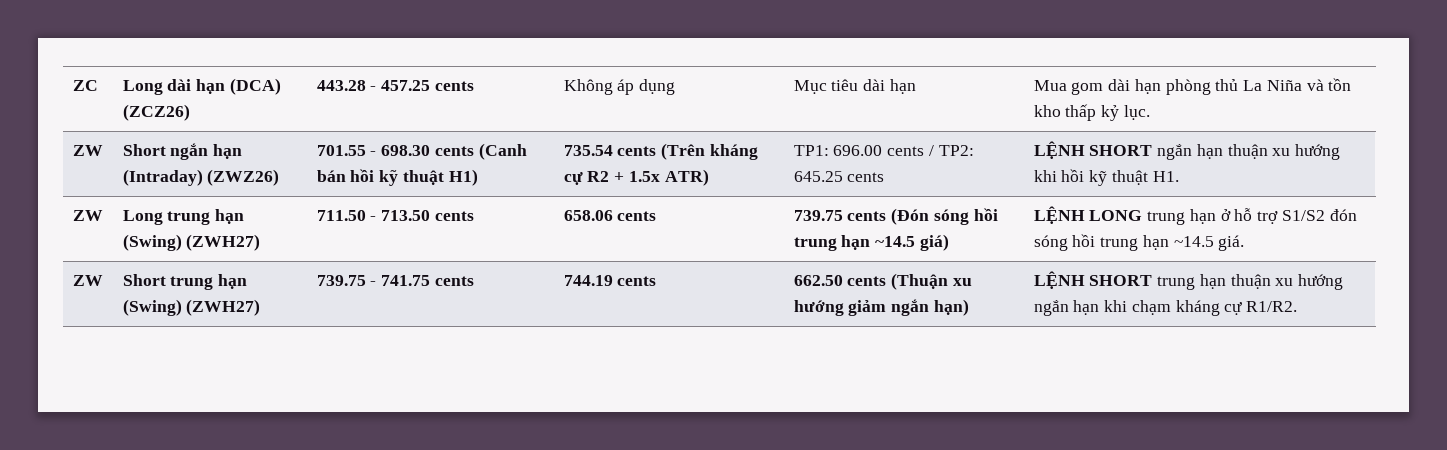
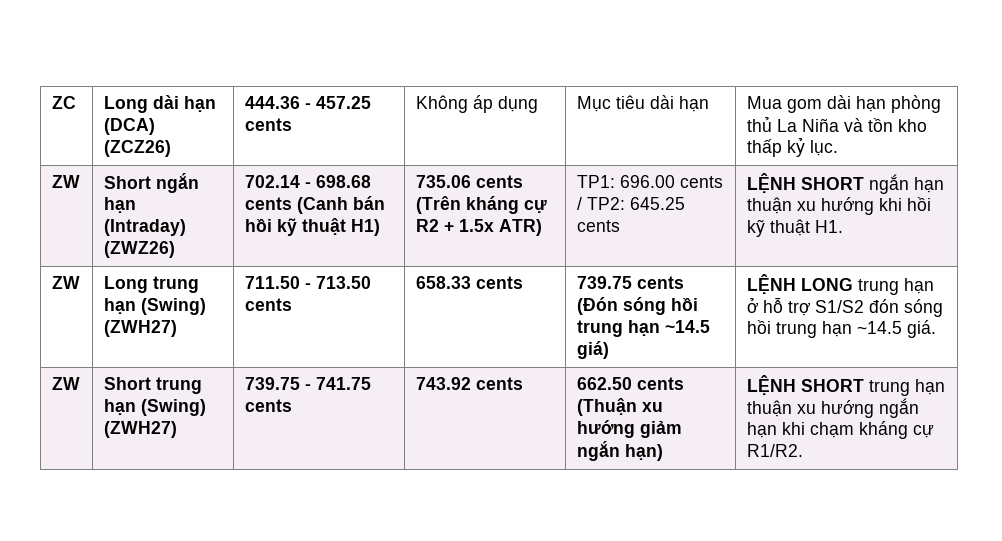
[316,80,366,91] 443.28 -> [244,96,300,109] 444.36
[316,145,431,156] 701.55 - 698.30 -> [244,175,371,188] 702.14 - 698.68
[563,145,613,156] 735.54 -> [415,175,471,188] 735.06
[563,210,613,221] 658.06 -> [415,276,471,289] 658.33
[563,275,613,286] 744.19 -> [415,377,471,390] 743.92

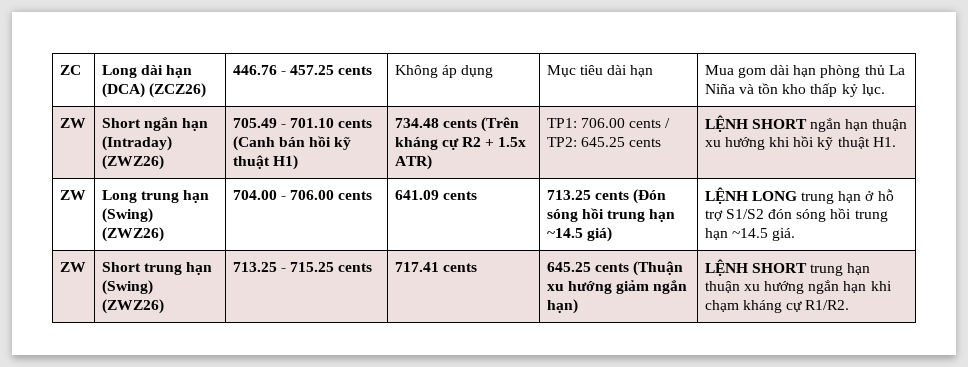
[244,96,300,109] 444.36 -> [232,65,277,75] 446.76
[244,175,371,188] 702.14 - 698.68 -> [232,118,334,128] 705.49 - 701.10
[415,175,471,188] 735.06 -> [394,118,439,128] 734.48
[619,175,675,188] 696.00 -> [580,118,625,128] 706.00
[103,320,177,337] [244,276,371,289] [244,298,292,311] [415,276,523,289] [576,276,632,289] (ZWH27) | 711.50 - 713.50 cents | 658.33 cents | 739.75 -> [101,227,164,242] [232,190,373,200] [394,190,477,200] [546,190,591,200] (ZWZ26) | 704.00 - 706.00 cents | 641.09 cents | 713.25
[103,421,177,438] [244,377,371,390] [244,399,292,412] [415,377,523,390] [576,377,632,390] (ZWH27) | 739.75 - 741.75 cents | 743.92 cents | 662.50 -> [101,299,164,314] [232,262,373,272] [394,262,477,272] [546,262,591,272] (ZWZ26) | 713.25 - 715.25 cents | 717.41 cents | 645.25

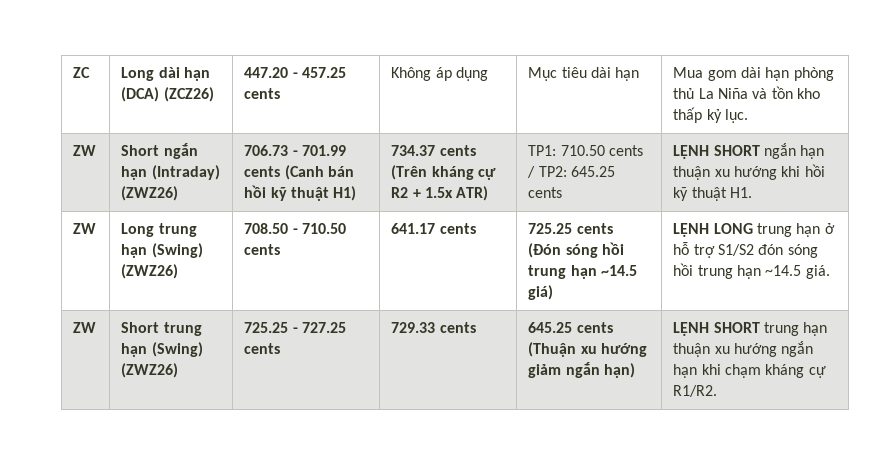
[232,65,277,75] 446.76 -> [244,67,289,78] 447.20
[232,118,334,128] 705.49 - 701.10 -> [244,145,347,156] 706.73 - 701.99
[394,118,439,128] 734.48 -> [391,145,436,156] 734.37
[580,118,625,128] 706.00 -> [560,145,605,156] 710.50
[232,190,373,200] [394,190,477,200] [546,190,591,200] 704.00 - 706.00 cents | 641.09 cents | 713.25 -> [244,223,347,234] [244,244,281,255] [391,223,476,234] [528,223,573,234] 708.50 - 710.50 cents | 641.17 cents | 725.25
[232,262,373,272] [394,262,439,272] 713.25 - 715.25 cents | 717.41 -> [244,322,347,333] [244,343,281,354] [391,322,436,333] 725.25 - 727.25 cents | 729.33

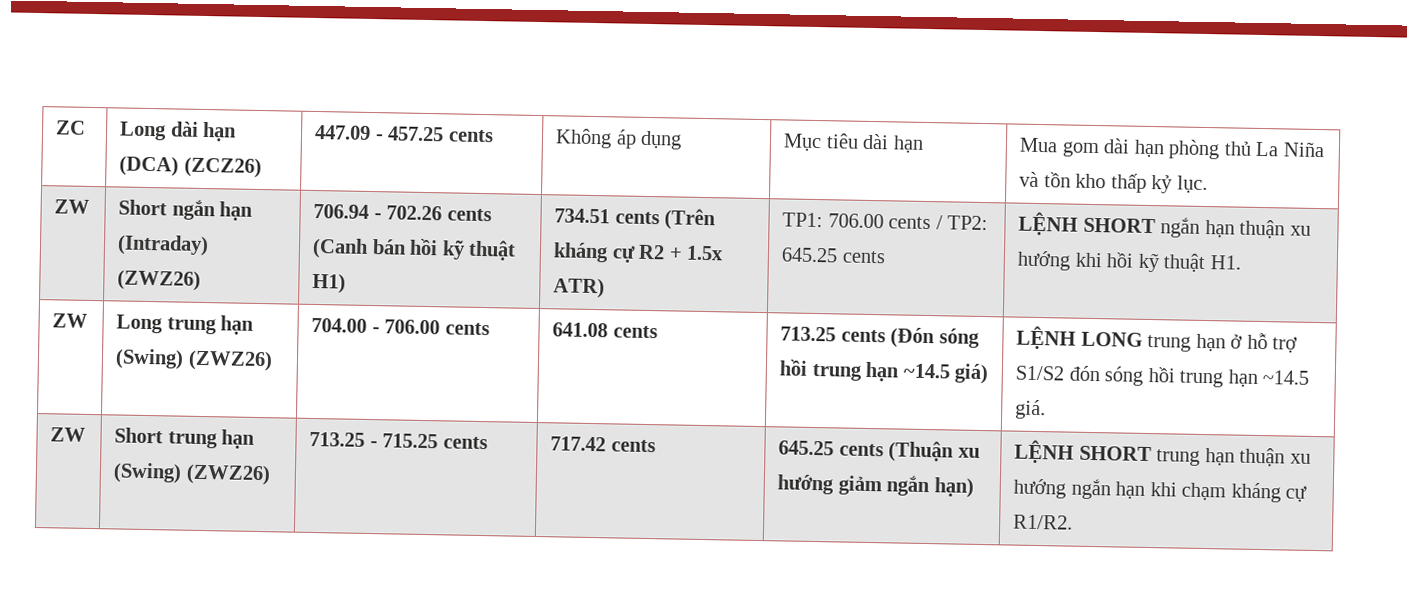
[244,67,289,78] 447.20 -> [314,124,372,140] 447.09
[244,145,347,156] 706.73 - 701.99 -> [313,203,443,221] 706.94 - 702.26
[391,145,436,156] 734.37 -> [554,208,611,224] 734.51
[560,145,605,156] 710.50 -> [827,213,884,229] 706.00
[244,223,347,234] [244,244,281,255] [391,223,476,234] [528,223,573,234] 708.50 - 710.50 cents | 641.17 cents | 725.25 -> [311,317,490,336] [552,322,658,339] [780,326,837,342] 704.00 - 706.00 cents | 641.08 cents | 713.25
[244,322,347,333] [244,343,281,354] [391,322,436,333] 725.25 - 727.25 cents | 729.33 -> [309,431,488,450] [550,436,607,452] 713.25 - 715.25 cents | 717.42

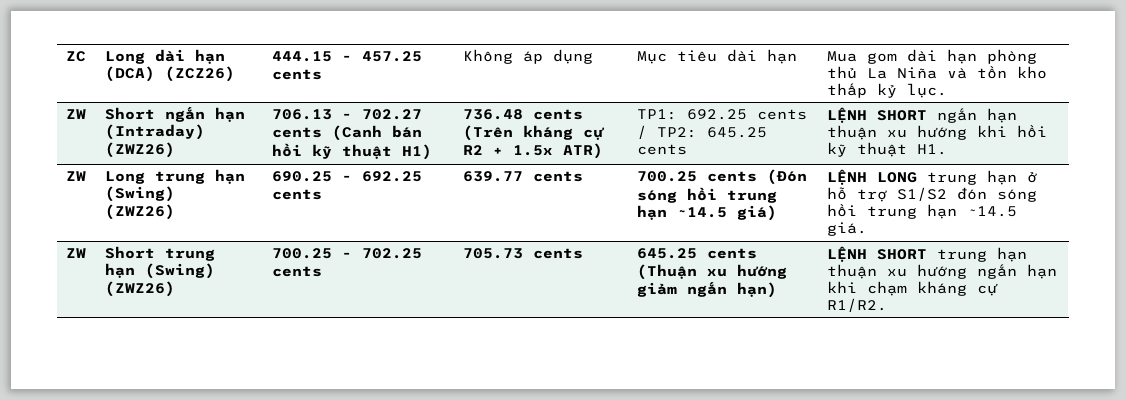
[314,124,372,140] 447.09 -> [272,51,333,62] 444.15
[313,203,443,221] 706.94 - 702.26 -> [272,109,423,120] 706.13 - 702.27
[554,208,611,224] 734.51 -> [463,109,524,120] 736.48
[827,213,884,229] 706.00 -> [687,109,748,120] 692.25
[311,317,490,336] [552,322,658,339] [780,326,837,342] 704.00 - 706.00 cents | 641.08 cents | 713.25 -> [272,171,423,182] [272,189,323,200] [463,171,584,182] [637,171,698,182] 690.25 - 692.25 cents | 639.77 cents | 700.25
[309,431,488,450] [550,436,607,452] 713.25 - 715.25 cents | 717.42 -> [272,248,423,259] [272,266,323,277] [463,248,524,259] 700.25 - 702.25 cents | 705.73

